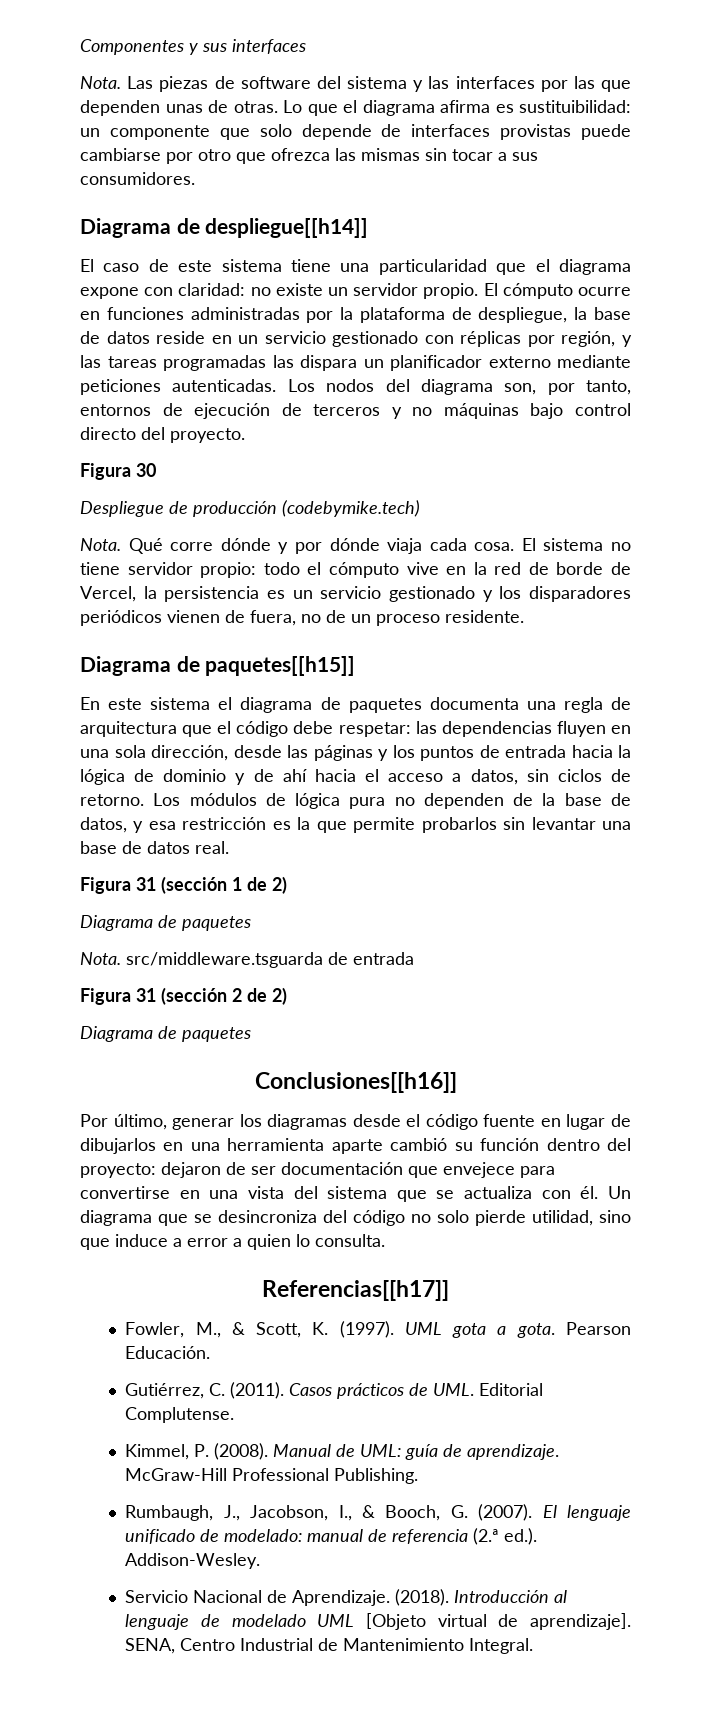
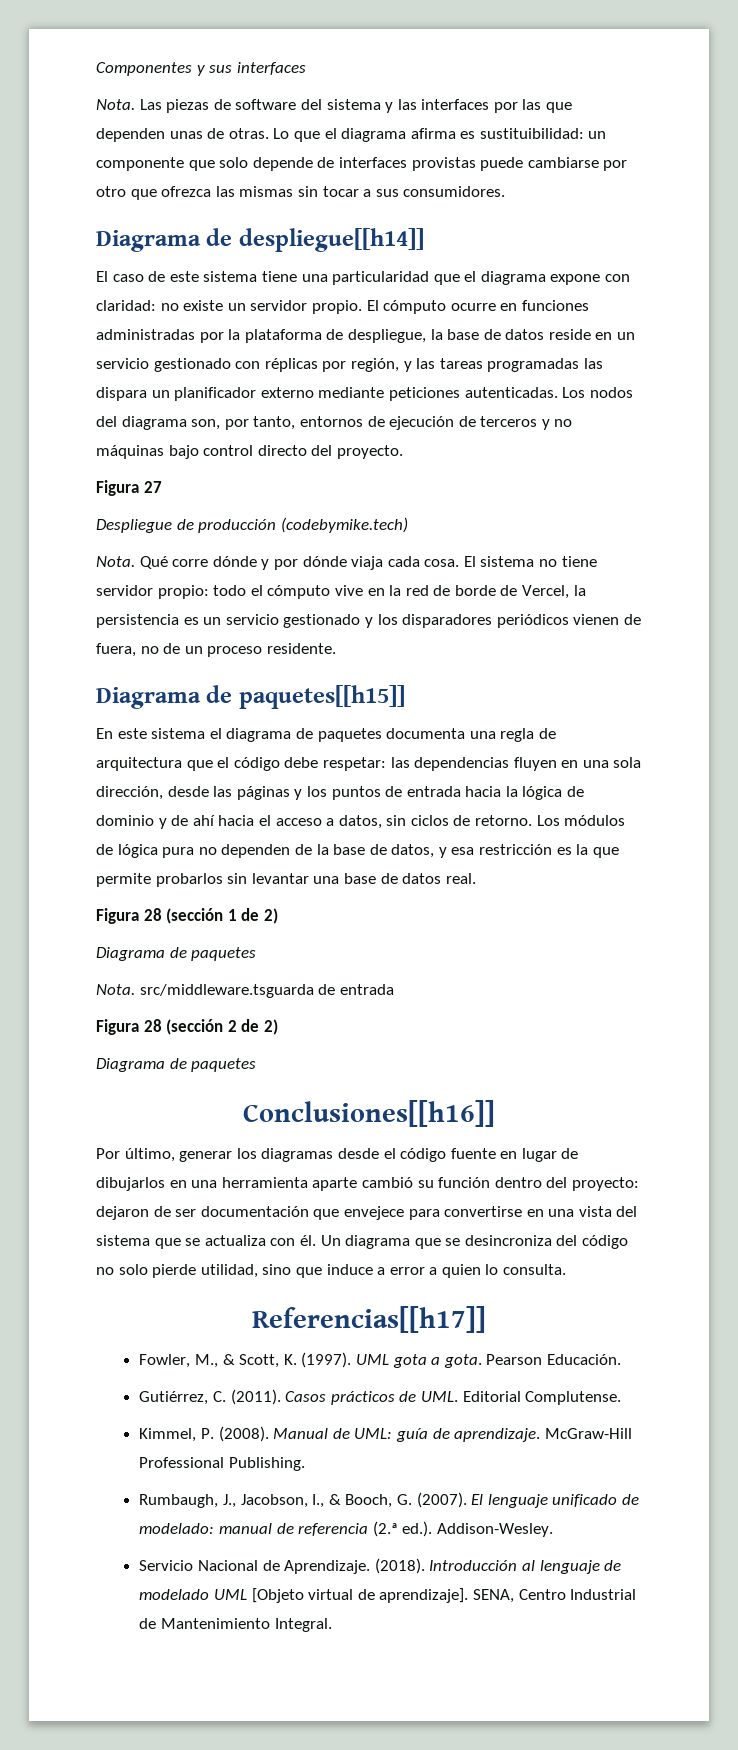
[136,463,156,477] 30 -> [143,481,162,493] 27
[136,877,156,891] 31 -> [143,908,162,921] 28
[136,988,156,1002] 31 -> [143,1019,162,1032] 28

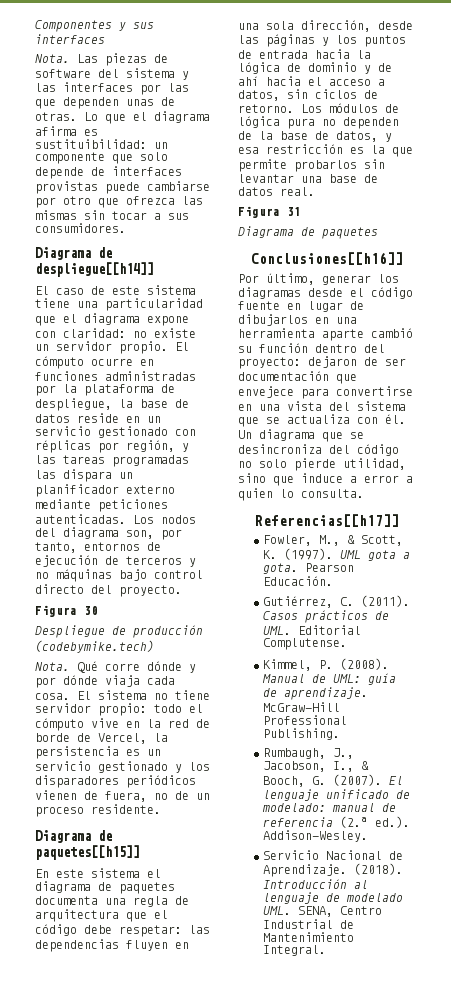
[143,481,162,493] 27 -> [84,606,98,615] 30
[143,908,278,924] [96,947,257,961] [96,984,394,998] [96,1019,278,1035] 28 (sección 1 de 2) // Diagrama de paquetes // Nota. src/middleware.tsguarda de entrada // Figura 28 (sección 2 de 2) -> [287,207,301,216] 31
[214,1588,469,1603] UML [Objeto virtual de aprendizaje]. -> [263,906,292,915] UML.

